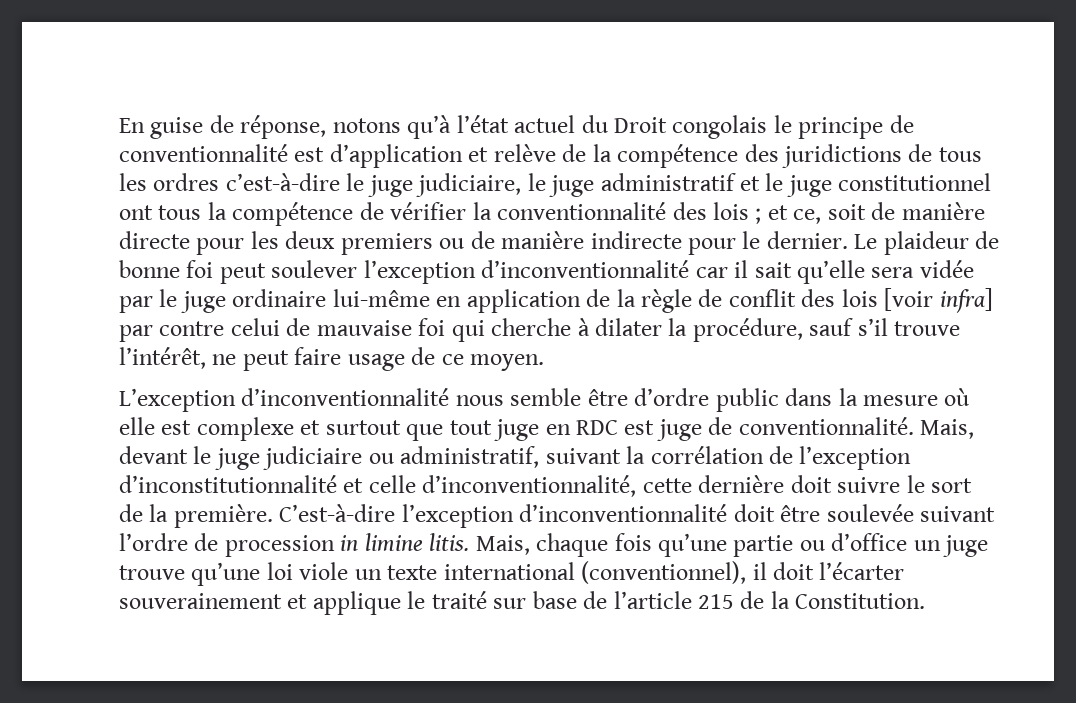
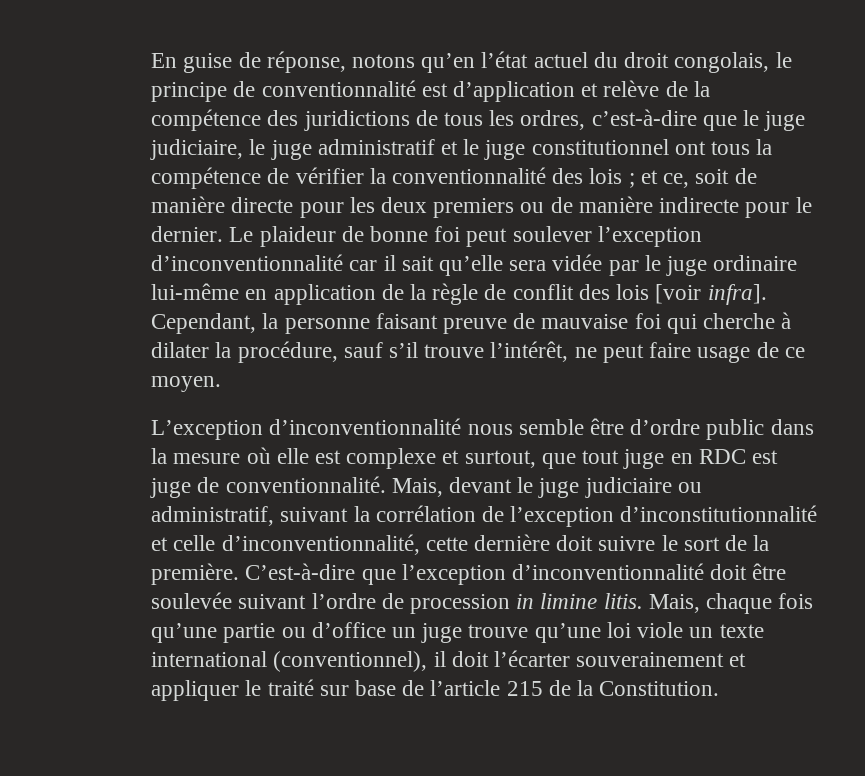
[407,115,452,139] qu’à -> [421,53,476,73] qu’en
[613,115,768,139] Droit congolais -> [624,52,770,73] droit congolais,
[153,173,340,191] ordres c’est-à-dire -> [520,109,737,131] ordres, c’est-à-dire que
[939,288,993,313] [118,318,280,342] infra] par contre celui -> [707,284,767,305] [151,313,508,334] infra]. Cependant, la personne faisant preuve
[325,420,401,435] surtout -> [464,450,536,468] surtout,
(396, 513) none -> [361,569,396,585] que
[312,591,401,615] applique -> [151,680,240,701] appliquer

